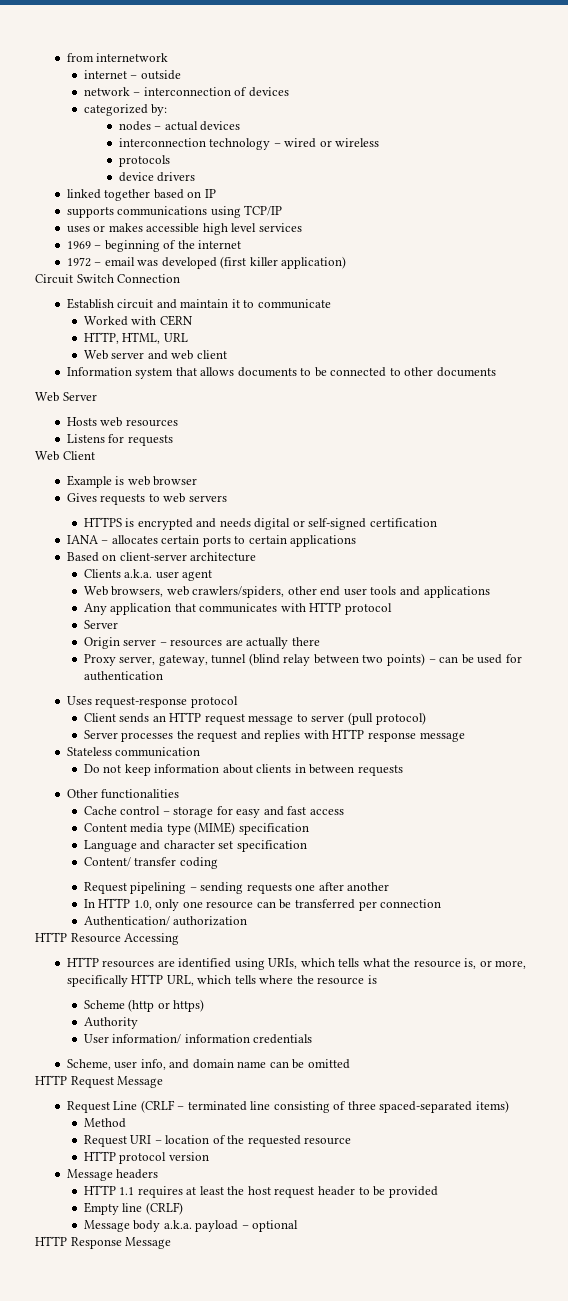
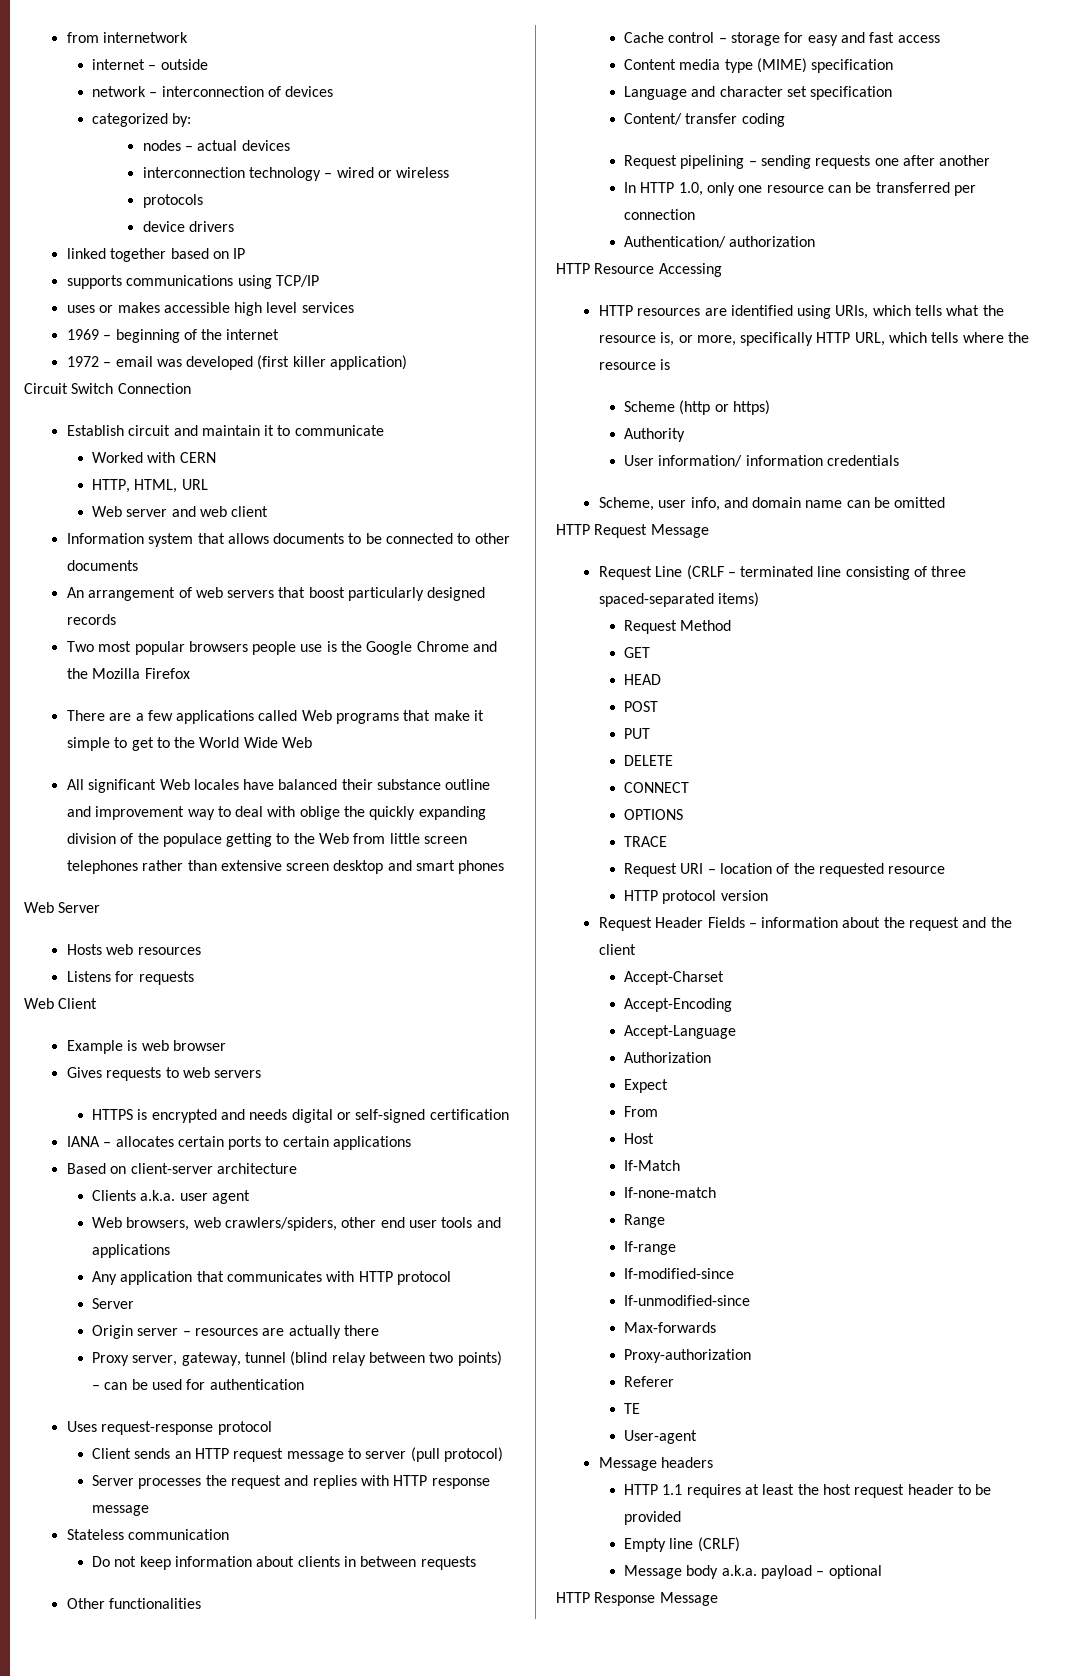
(496, 372) none -> [66,587,486,601] [66,614,116,625] [66,641,498,655] [66,668,190,679] [66,710,485,724] [66,737,313,751] [66,779,491,793] [66,806,486,820] [66,833,468,847] [66,860,505,874] // An arrangement of web servers that boost particularly designed records // Two most popular browsers people use is the Google Chrome and the Mozilla Firefox // There are a few applications called Web programs that make it simple to get to the World Wide Web // All significant Web locales have balanced their substance outline and improvement way to deal with oblige the quickly expanding division of the populace getting to the Web from little screen telephones rather than extensive screen desktop and smart phones
(509, 1106) none -> [624,620,678,634] Request
(126, 1123) none -> [624,647,651,658] [624,674,662,685] [624,701,659,712] [624,728,651,739] [624,755,674,766] [624,782,690,793] [624,809,684,820] [624,836,668,847] // GET // HEAD // POST // PUT // DELETE // CONNECT // OPTIONS // TRACE
(209, 1156) none -> [598,917,1012,931] [598,944,636,955] [624,971,725,985] [624,998,733,1012] [624,1025,737,1039] [624,1052,712,1063] [624,1079,669,1093] [624,1106,659,1117] [624,1133,655,1144] [624,1160,681,1171] [624,1187,717,1198] [624,1214,666,1228] [624,1241,677,1255] [624,1268,735,1279] [624,1295,751,1306] [624,1322,717,1333] [624,1349,752,1363] [624,1376,675,1387] [624,1403,641,1414] [624,1430,698,1444] // Request Header Fields – information about the request and the client // Accept-Charset // Accept-Encoding // Accept-Language // Authorization // Expect // From // Host // If-Match // If-none-match // Range // If-range // If-modified-since // If-unmodified-since // Max-forwards // Proxy-authorization // Referer // TE // User-agent

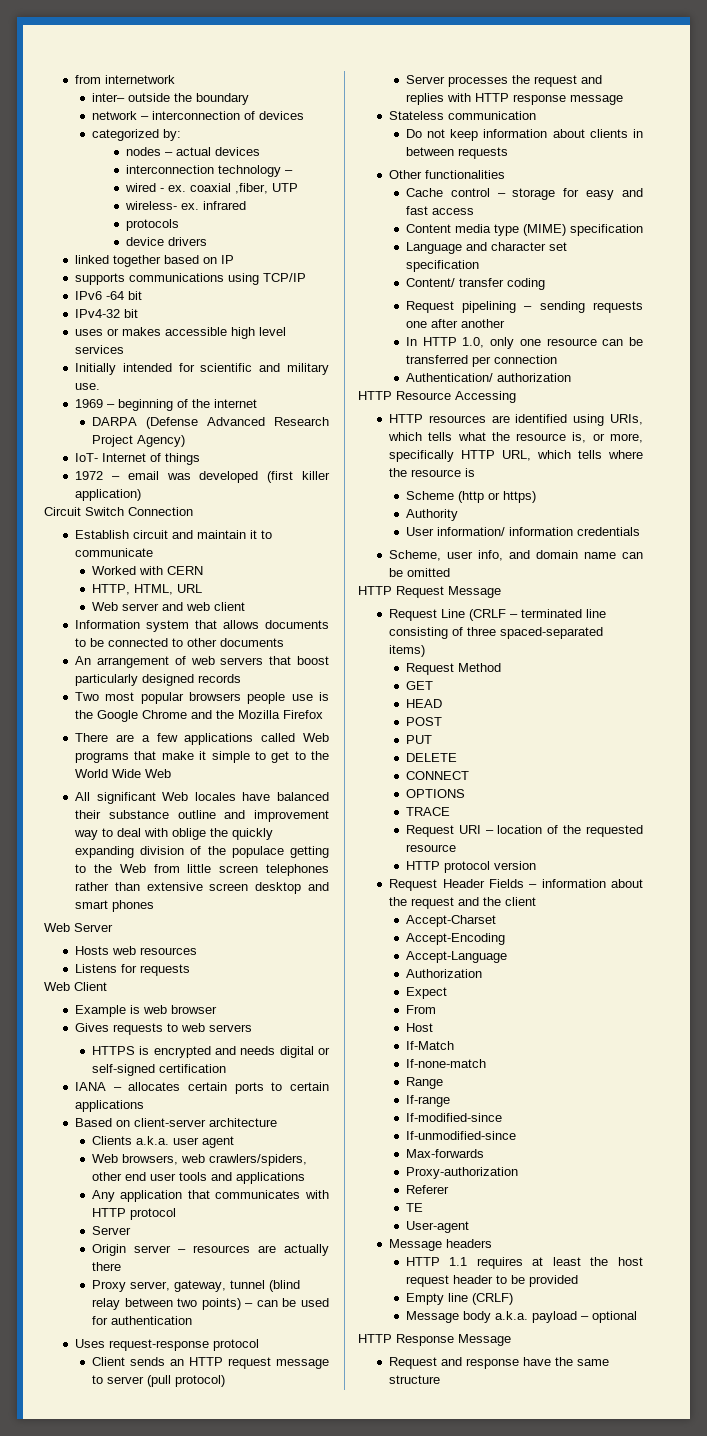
[92,59,157,70] internet – -> [91,93,125,102] inter–
(208, 64) none -> [173,93,249,105] the boundary
[336,167,450,178] wired or wireless -> [124,183,298,194] [124,201,246,210] // wired - ex. coaxial ,fiber, UTP // wireless- ex. infrared
(319, 281) none -> [75,291,143,300] [75,309,139,318] // IPv6 -64 bit // IPv4-32 bit
(354, 307) none -> [75,363,329,375] [75,383,101,390] // Initially intended for scientific and military use.
(280, 334) none -> [91,417,329,429] [91,435,185,447] [75,453,201,465] // DARPA (Defense Advanced Research Project Agency) // IoT- Internet of things
(718, 1599) none -> [389,1357,610,1369] [389,1375,441,1384] // Request and response have the same structure

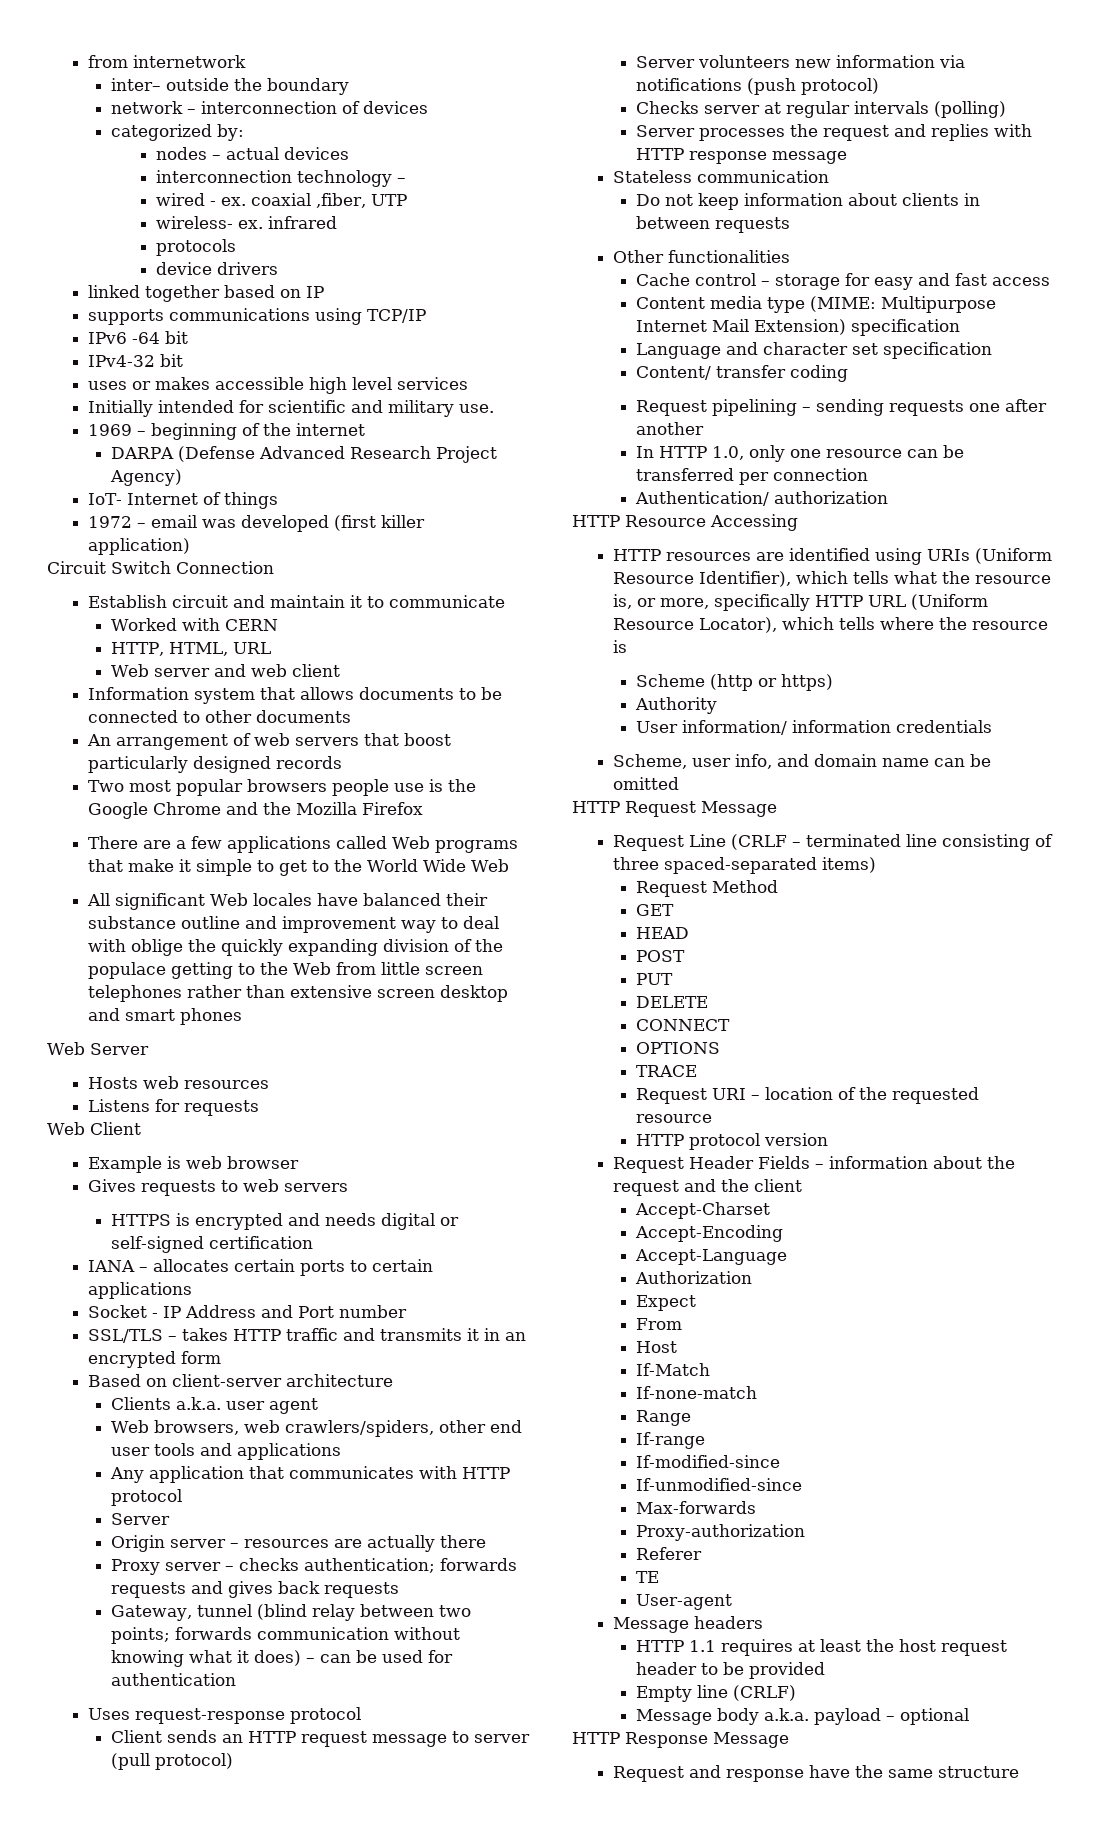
(145, 1106) none -> [87,1305,407,1318] [87,1328,526,1343] [87,1351,221,1368] // Socket - IP Address and Port number // SSL/TLS – takes HTTP traffic and transmits it in an encrypted form
[129,1280,226,1292] server, gateway, -> [164,1558,517,1573] [110,1581,399,1598] [110,1605,192,1621] server – checks authentication; forwards requests and gives back requests // Gateway,
[201,1298,241,1310] points) -> [110,1627,460,1644] [110,1650,301,1667] points; forwards communication without knowing what it does)
(225, 1381) none -> [635,55,965,68] [635,78,879,95] [635,101,1006,118] // Server volunteers new information via notifications (push protocol) // Checks server at regular intervals (polling)
[522,224,566,236] (MIME) -> [809,296,996,313] [635,319,846,335] (MIME: Multipurpose Internet Mail Extension)
[610,414,643,425] URIs, -> [926,548,1052,564] [612,571,791,587] URIs (Uniform Resource Identifier),
[502,450,532,461] URL, -> [867,594,988,610] [612,617,777,633] URL (Uniform Resource Locator),

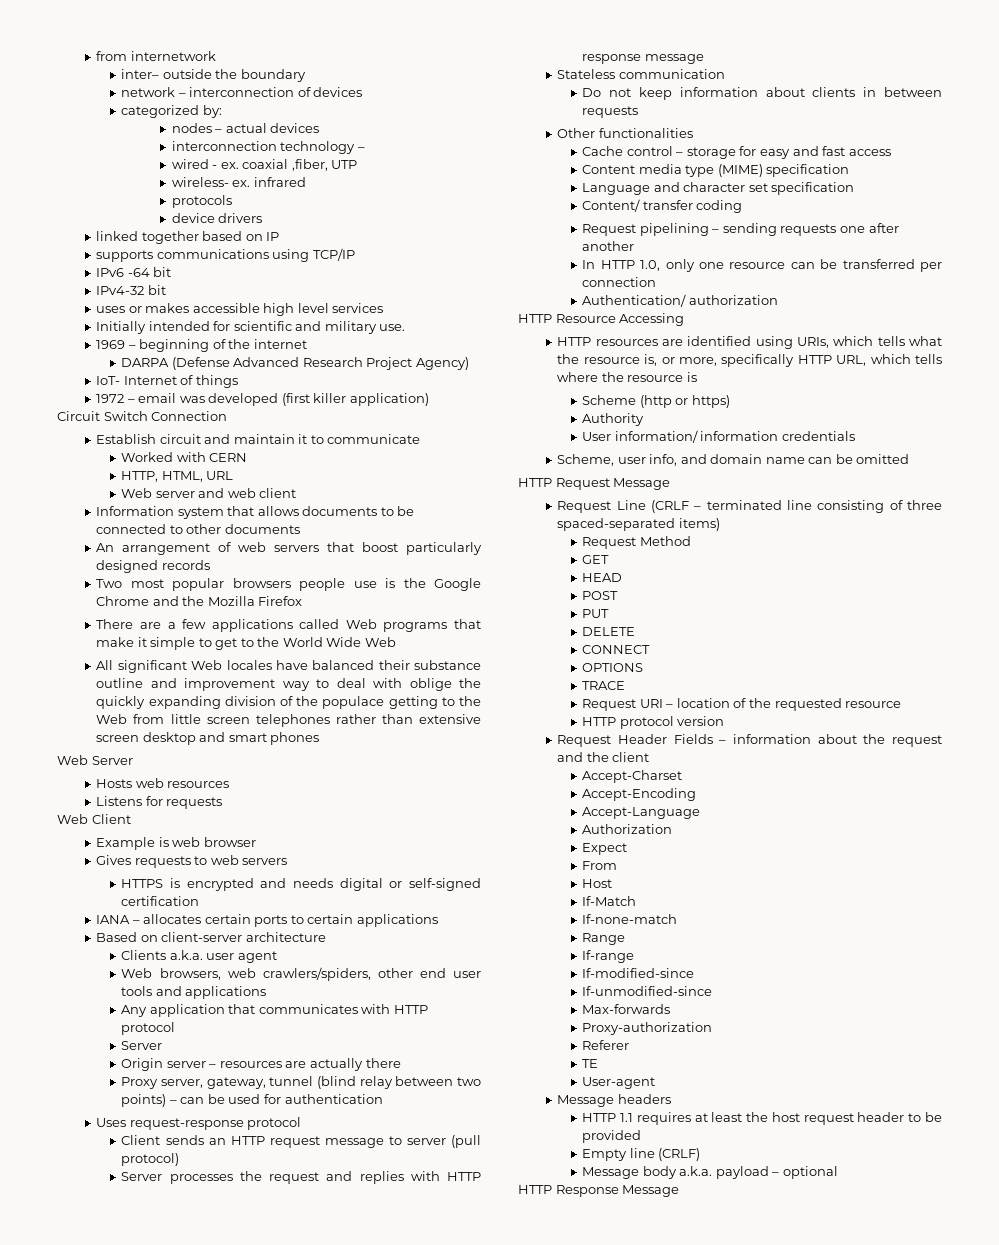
[87,1305,407,1318] [87,1328,526,1343] [87,1351,221,1368] // Socket - IP Address and Port number // SSL/TLS – takes HTTP traffic and transmits it in an encrypted form -> (438, 920) none
[164,1558,517,1573] [110,1581,399,1598] [110,1605,192,1621] server – checks authentication; forwards requests and gives back requests // Gateway, -> [161,1077,266,1089] server, gateway,
[110,1627,460,1644] [110,1650,301,1667] points; forwards communication without knowing what it does) -> [121,1094,167,1107] points)
[635,55,965,68] [635,78,879,95] [635,101,1006,118] // Server volunteers new information via notifications (push protocol) // Checks server at regular intervals (polling) -> (180, 1159) none
[809,296,996,313] [635,319,846,335] (MIME: Multipurpose Internet Mail Extension) -> [717,164,763,177] (MIME)
[926,548,1052,564] [612,571,791,587] URIs (Uniform Resource Identifier), -> [797,337,830,348] URIs,
[867,594,988,610] [612,617,777,633] URL (Uniform Resource Locator), -> [836,355,867,366] URL,
[612,1765,1019,1782] // Request and response have the same structure -> (680, 1191) none

